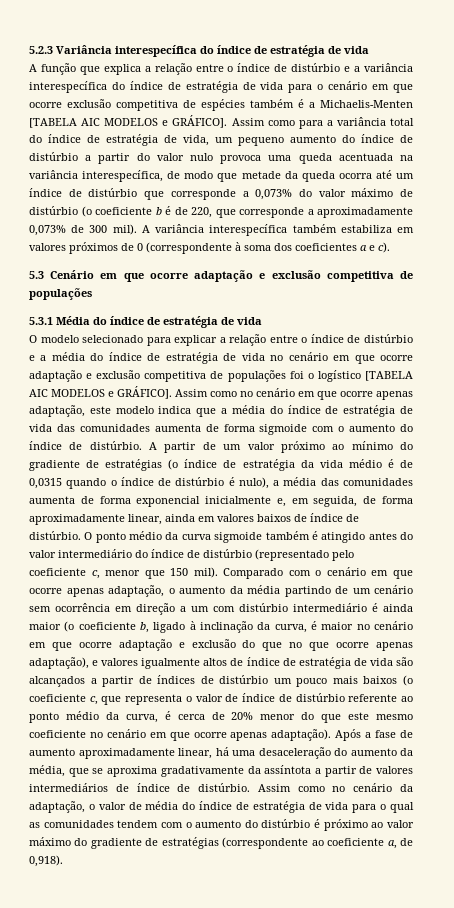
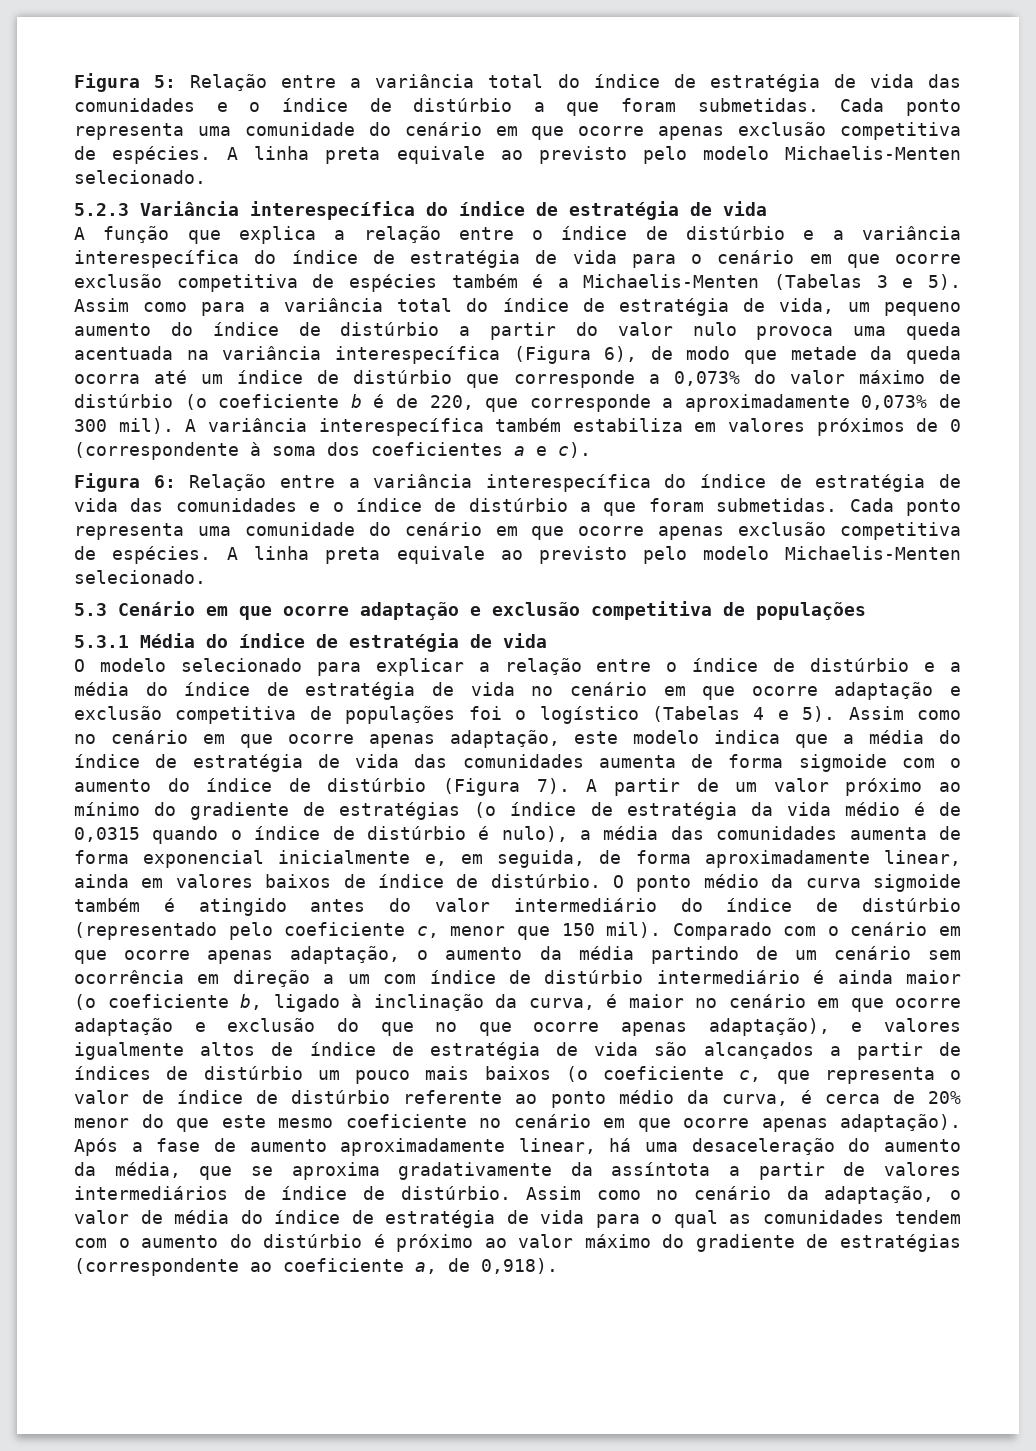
(29, 50) none -> [74,73,962,92] [74,98,961,116] [74,122,961,140] [74,146,962,164] [74,170,206,184] Figura 5: Relação entre a variância total do índice de estratégia de vida das comunidades e o índice de distúrbio a que foram submetidas. Cada ponto representa uma comunidade do cenário em que ocorre apenas exclusão competitiva de espécies. A linha preta equivale ao previsto pelo modelo Michaelis-Menten selecionado. //
[29,115,228,128] [TABELA AIC MODELOS e GRÁFICO]. -> [774,274,961,290] (Tabelas 3 e 5).
[82,170,164,182] interespecífica, -> [334,346,638,364] interespecífica (Figura 6),
(390, 247) none -> [74,473,961,492] [74,498,961,516] [74,522,961,540] [74,546,962,564] [74,570,206,584] // Figura 6: Relação entre a variância interespecífica do índice de estratégia de vida das comunidades e o índice de distúrbio a que foram submetidas. Cada ponto representa uma comunidade do cenário em que ocorre apenas exclusão competitiva de espécies. A linha preta equivale ao previsto pelo modelo Michaelis-Menten selecionado.
[364,371,413,381] [29,386,172,399] [TABELA AIC MODELOS e GRÁFICO]. -> [651,706,836,722] (Tabelas 4 e 5).
[89,441,142,450] distúrbio. -> [327,778,570,796] distúrbio (Figura 7).
(235, 609) none -> [429,970,531,984] índice de

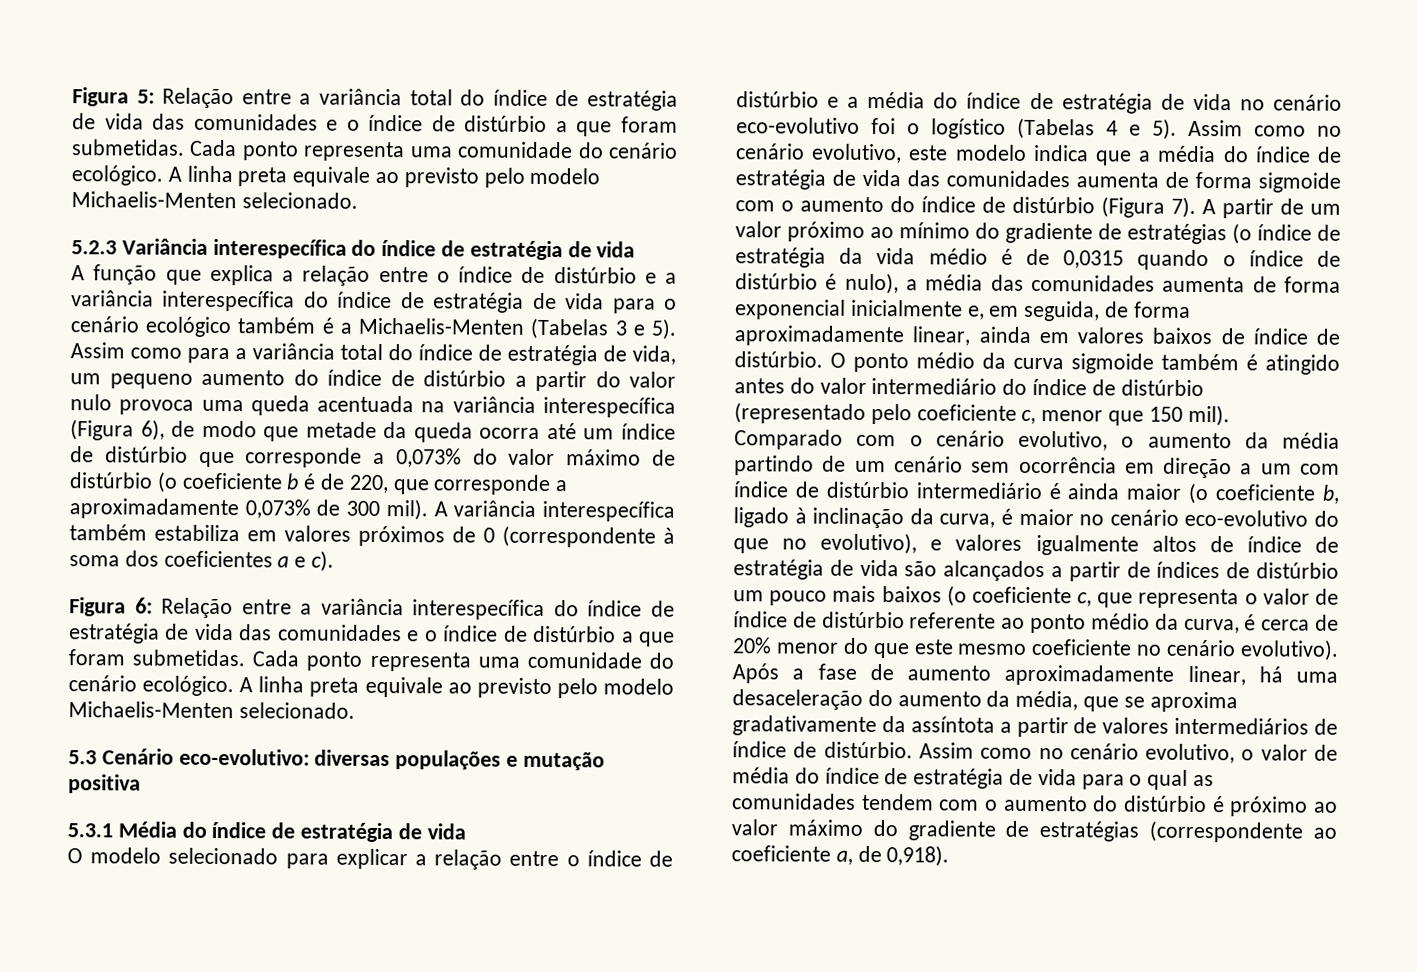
[495,122,961,140] [74,146,212,164] em que ocorre apenas exclusão competitiva de espécies. -> [71,165,163,186] ecológico.
[809,254,961,268] [74,274,437,292] em que ocorre exclusão competitiva de espécies -> [145,316,233,338] ecológico
[495,522,961,540] [74,546,212,564] em que ocorre apenas exclusão competitiva de espécies. -> [142,675,235,697] ecológico.
[206,601,866,620] em que ocorre adaptação e exclusão competitiva de populações -> [178,748,605,771] [68,774,141,794] eco-evolutivo: diversas populações e mutação positiva
[663,682,962,700] [74,706,456,724] em que ocorre adaptação e exclusão competitiva de populações -> [736,117,860,134] eco-evolutivo
[202,730,560,748] em que ocorre apenas adaptação, -> [811,143,903,164] evolutivo,
[939,926,962,936] [74,946,401,964] em que ocorre apenas adaptação, -> [1018,430,1108,451] evolutivo,
[817,998,961,1012] [74,1018,830,1036] em que ocorre adaptação e exclusão do que no que ocorre apenas adaptação), -> [1184,509,1339,527] [733,532,918,555] eco-evolutivo do que no evolutivo),
[603,1114,961,1132] em que ocorre apenas adaptação). -> [1240,639,1339,661] evolutivo).
[786,1186,935,1204] da adaptação, -> [1145,743,1236,764] evolutivo,

